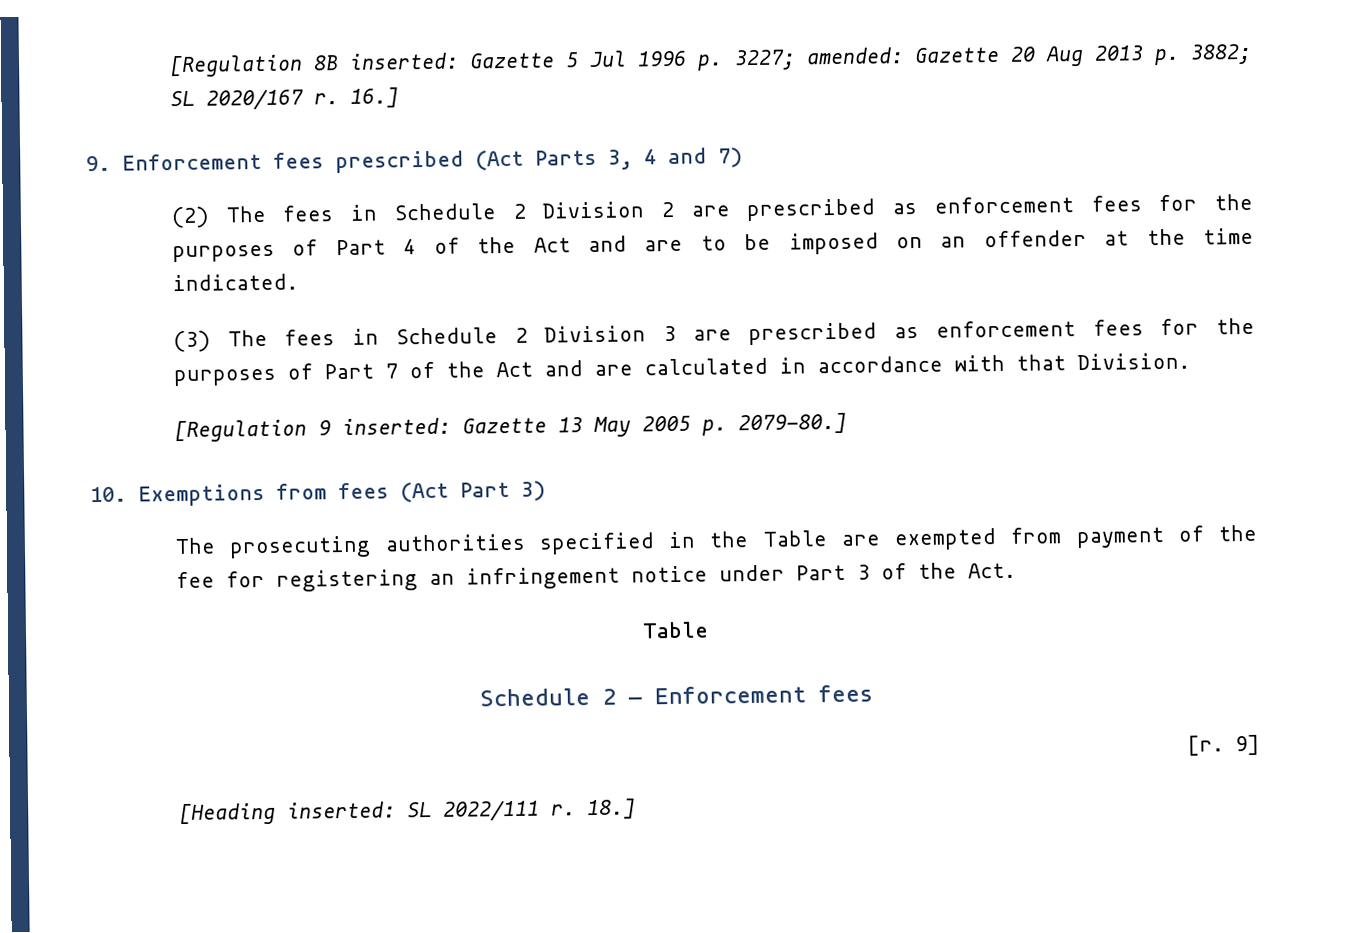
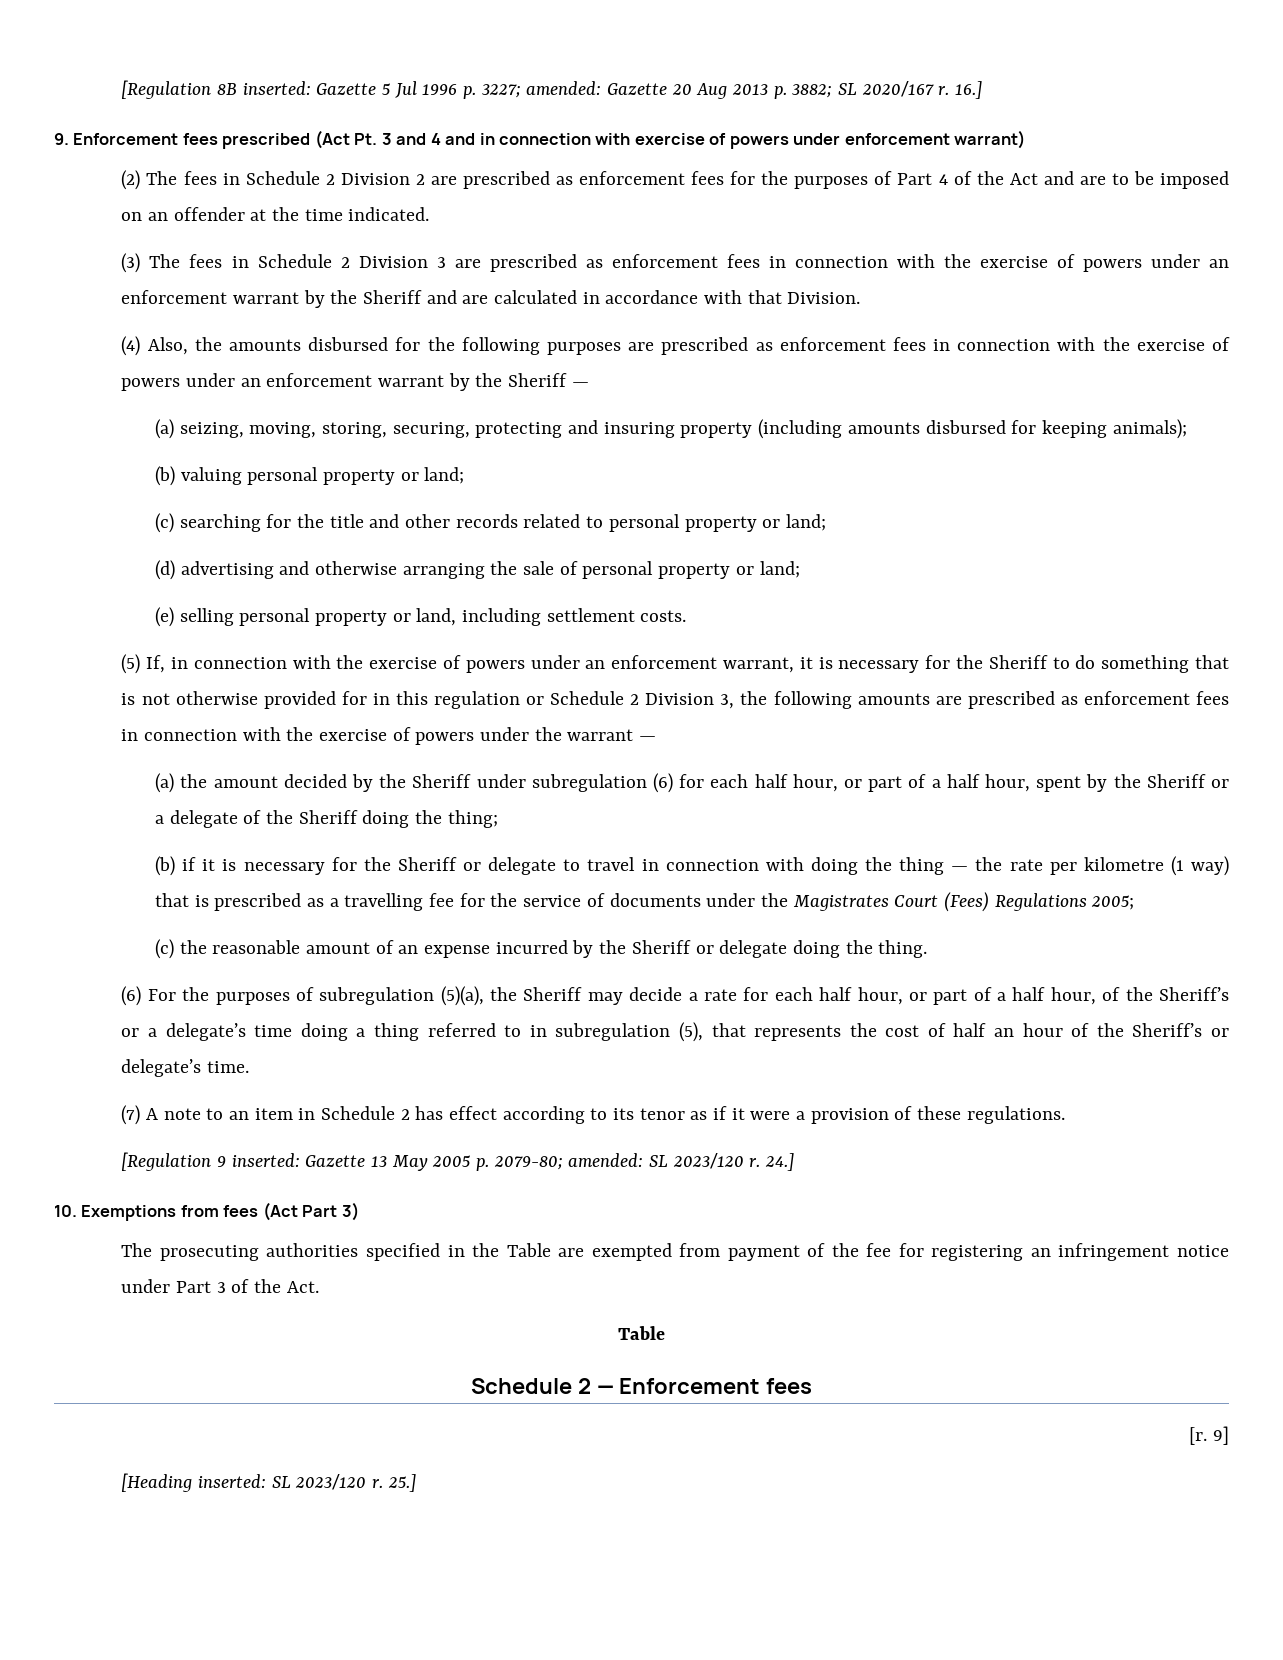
[535,147,743,170] Parts 3, 4 and 7) -> [354,130,1026,149] Pt. 3 and 4 and in connection with exercise of powers under enforcement warrant)
[1160,317,1256,336] [173,361,534,387] for the purposes of Part 7 of the Act -> [768,254,1229,272] [121,290,423,308] in connection with the exercise of powers under an enforcement warrant by the Sheriff
(1191, 361) none -> [121,336,1230,356] [121,373,589,391] [155,419,1187,439] [155,466,465,486] [155,513,826,533] [155,560,800,580] [155,607,687,627] [121,654,1229,674] [121,691,1229,709] [121,727,657,745] [155,773,1230,793] [155,810,498,828] [155,856,1229,876] [155,892,1135,912] [155,939,928,959] [121,986,1229,1006] [121,1022,1230,1042] [121,1059,250,1077] [121,1105,1065,1125] // (4) Also, the amounts disbursed for the following purposes are prescribed as enforcement fees in connection with the exercise of powers under an enforcement warrant by the Sheriff — // (a) seizing, moving, storing, securing, protecting and insuring property (including amounts disbursed for keeping animals); // (b) valuing personal property or land; // (c) searching for the title and other records related to personal property or land; // (d) advertising and otherwise arranging the sale of personal property or land; // (e) selling personal property or land, including settlement costs. // (5) If, in connection with the exercise of powers under an enforcement warrant, it is necessary for the Sheriff to do something that is not otherwise provided for in this regulation or Schedule 2 Division 3, the following amounts are prescribed as enforcement fees in connection with the exercise of powers under the warrant — // (a) the amount decided by the Sheriff under subregulation (6) for each half hour, or part of a half hour, spent by the Sheriff or a delegate of the Sheriff doing the thing; // (b) if it is necessary for the Sheriff or delegate to travel in connection with doing the thing — the rate per kilometre (1 way) that is prescribed as a travelling fee for the service of documents under the Magistrates Court (Fees) Regulations 2005; // (c) the reasonable amount of an expense incurred by the Sheriff or delegate doing the thing. // (6) For the purposes of subregulation (5)(a), the Sheriff may decide a rate for each half hour, or part of a half hour, of the Sheriff’s or a delegate’s time doing a thing referred to in subregulation (5), that represents the cost of half an hour of the Sheriff’s or delegate’s time. // (7) A note to an item in Schedule 2 has effect according to its tenor as if it were a provision of these regulations.
[738,412,848,435] 2079-80.] -> [493,1153,795,1171] 2079-80; amended: SL 2023/120 r. 24.]
[443,798,637,822] 2022/111 r. 18.] -> [295,1474,416,1492] 2023/120 r. 25.]

